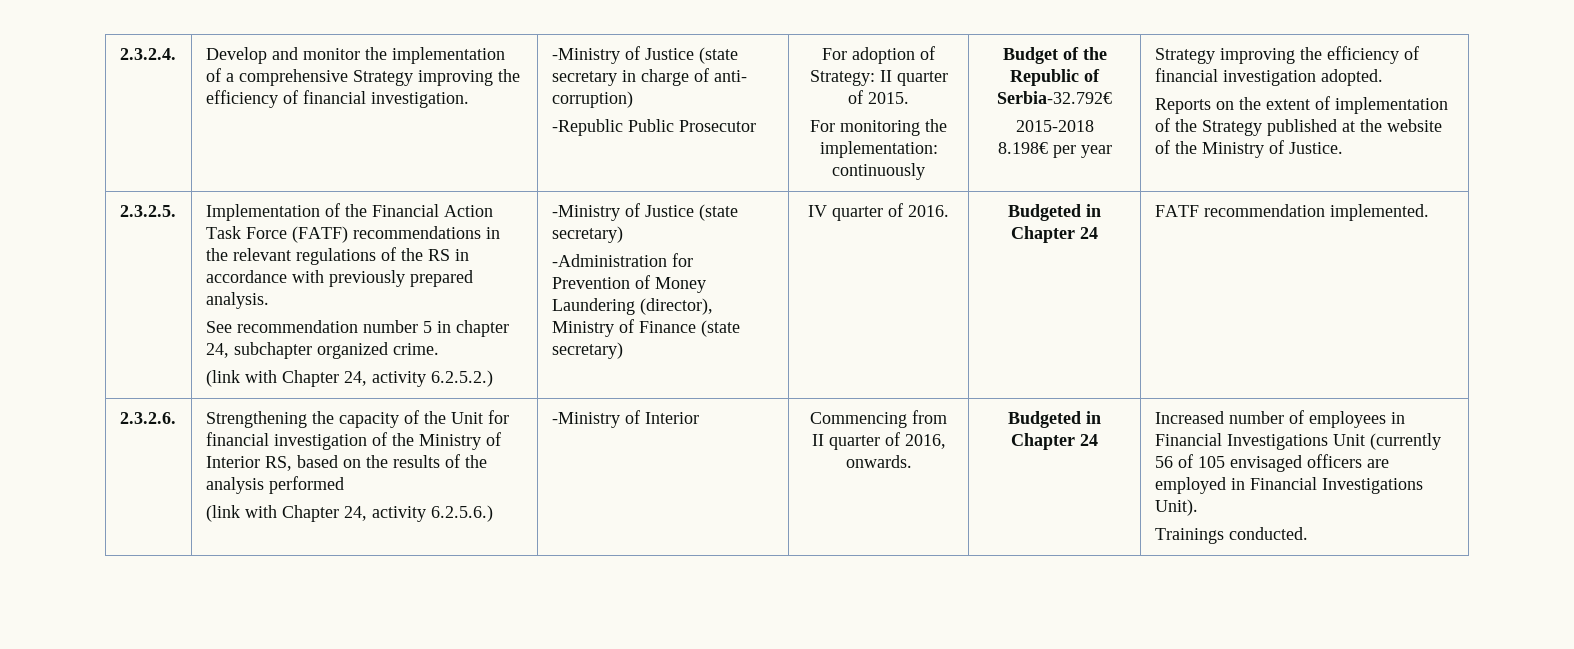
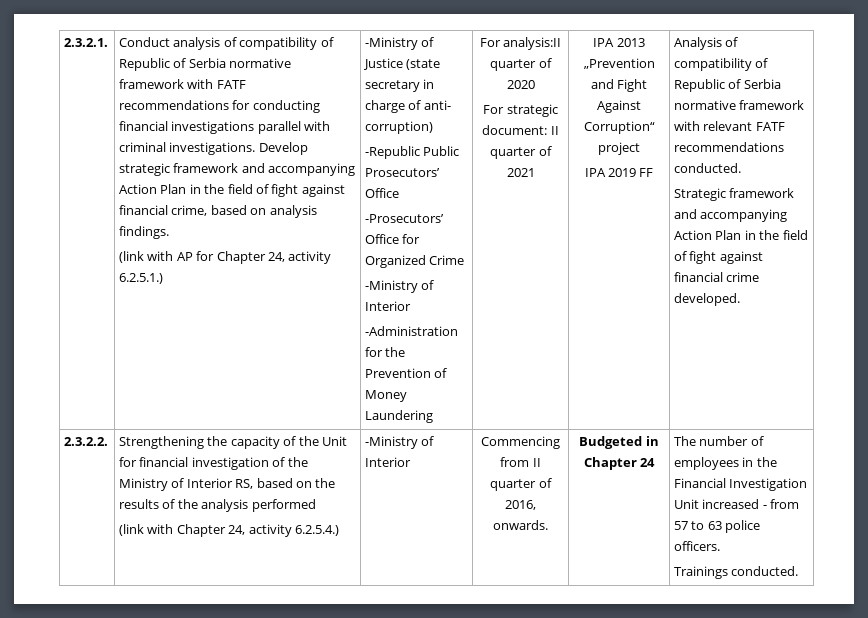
[119,48,176,60] [205,47,505,64] [205,68,520,86] [205,90,469,108] 2.3.2.4. | Develop and monitor the implementation of a comprehensive Strategy improving the efficiency of financial investigation. -> [64,38,109,47] [119,37,334,50] [119,58,292,71] [119,79,246,89] [119,100,320,113] [119,121,331,134] [119,142,308,155] [119,163,356,176] [119,184,345,197] [119,205,317,218] [119,226,170,239] [119,251,332,264] [119,273,164,284] 2.3.2.1. | Conduct analysis of compatibility of Republic of Serbia normative framework with FATF recommendations for conducting financial investigations parallel with criminal investigations. Develop strategic framework and accompanying Action Plan in the field of fight against financial crime, based on analysis findings. // (link with AP for Chapter 24, activity 6.2.5.1.)
[678,120,756,132] [822,46,935,64] [809,70,948,86] [848,90,909,104] [810,119,947,136] [819,141,938,158] [832,163,925,180] [1002,47,1107,64] [1010,69,1100,86] [997,91,1112,104] [1015,120,1094,132] [997,142,1112,158] [1154,46,1419,64] [1154,68,1383,86] [1154,96,1448,114] [1154,118,1442,136] [1154,140,1343,158] [119,205,176,217] [205,203,493,221] [205,226,500,243] [205,247,469,265] [205,270,473,287] [205,292,269,309] [205,320,509,337] [205,342,439,359] [205,370,493,387] [551,203,738,221] [551,226,623,243] Prosecutor | For adoption of Strategy: II quarter of 2015. // For monitoring the implementation: continuously | Budget of the Republic of Serbia-32.792€ // 2015-2018 // 8.198€ per year | Strategy improving the efficiency of financial investigation adopted. // Reports on the extent of implementation of the Strategy published at the website of the Ministry of Justice. // 2.3.2.5. | Implementation of the Financial Action Task Force (FATF) recommendations in the relevant regulations of the RS in accordance with previously prepared analysis. // See recommendation number 5 in chapter 24, subchapter organized crime. // (link with Chapter 24, activity 6.2.5.2.) | -Ministry of Justice (state secretary) -> [365,168,441,177] [365,188,400,198] [365,214,445,223] [365,234,421,244] [365,255,465,268] [365,280,435,293] [365,301,412,311] Prosecutors’ Office // -Prosecutors’ Office for Organized Crime // -Ministry of Interior
(693, 260) none -> [385,347,406,357] the
[639,298,713,315] [551,319,740,337] [551,342,623,359] [808,203,949,221] [1008,204,1101,221] [1011,226,1098,243] [1154,204,1429,221] [119,412,176,424] (director), Ministry of Finance (state secretary) | IV quarter of 2016. | Budgeted in Chapter 24 | FATF recommendation implemented. // 2.3.2.6. -> [479,37,562,50] [490,58,552,71] [506,80,535,89] [483,104,558,117] [482,125,559,135] [490,146,552,159] [506,168,535,177] [593,38,645,47] [583,58,655,69] [590,79,648,92] [597,100,641,113] [583,121,655,134] [598,142,640,155] [584,168,654,177] [674,37,739,50] [674,58,769,71] [674,79,781,92] [674,100,805,110] [674,121,785,131] [674,142,785,152] [674,163,742,173] [674,188,795,201] [674,209,788,222] [674,230,808,240] [674,251,763,264] [674,272,760,282] [674,293,741,306] [64,437,109,446] | For analysis:II quarter of 2020 // For strategic document: II quarter of 2021 | IPA 2013 „Prevention and Fight Against Corruption“ project // IPA 2019 FF | Analysis of compatibility of Republic of Serbia normative framework with relevant FATF recommendations conducted. // Strategic framework and accompanying Action Plan in the field of fight against financial crime developed. // 2.3.2.2.
[430,505,493,522] 6.2.5.6.) -> [294,525,339,536] 6.2.5.4.)
[1154,411,1224,424] Increased -> [674,436,697,446] The
[1154,433,1441,450] [1154,454,1389,472] [1154,477,1423,494] [1154,499,1198,516] Financial Investigations Unit (currently 56 of 105 envisaged officers are employed in Financial Investigations Unit). -> [756,457,777,467] [674,478,808,491] [674,499,800,509] [674,520,761,533] [674,541,721,551] the Financial Investigation Unit increased - from 57 to 63 police officers.

